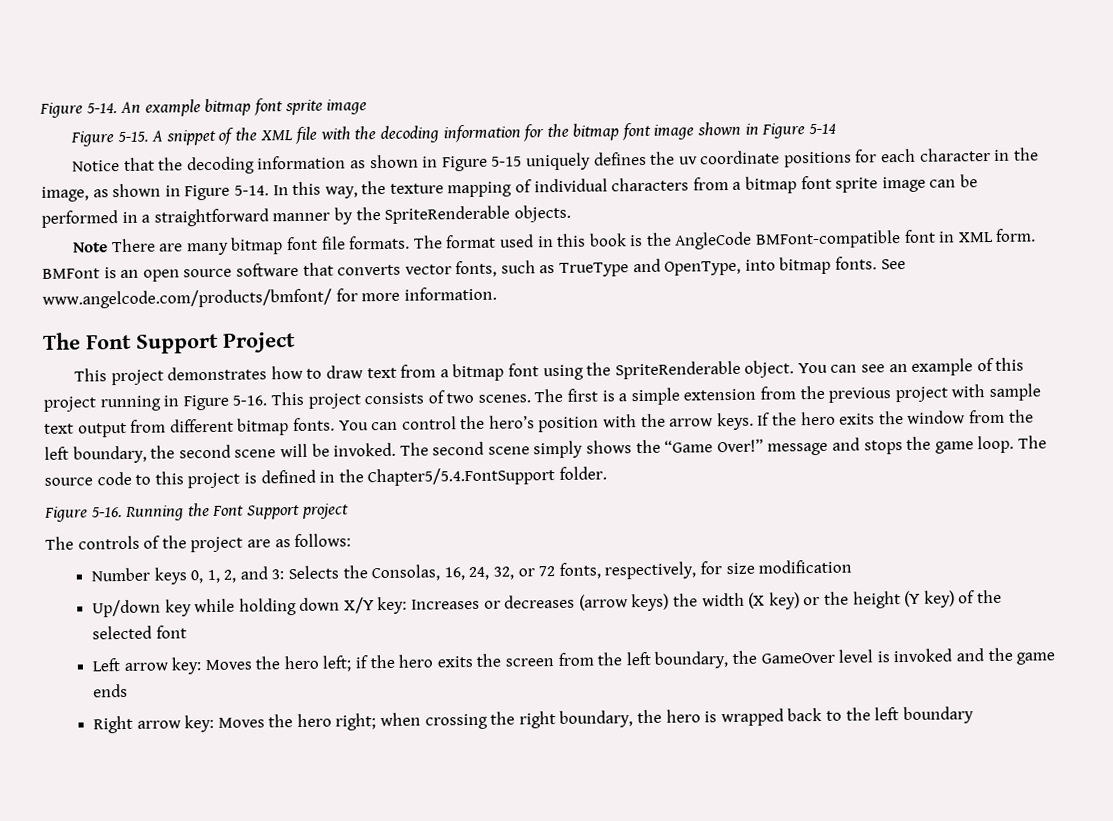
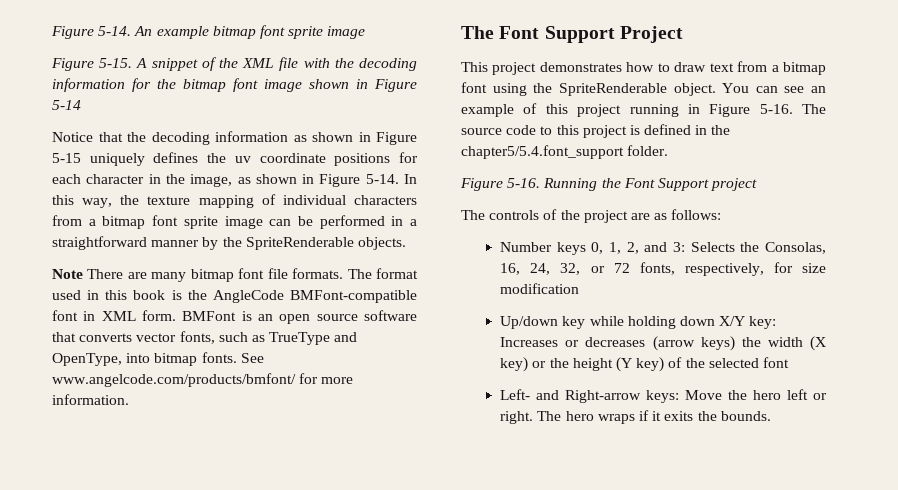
[270,383,1041,409] [44,409,1034,438] [44,435,1015,464] This project consists of two scenes. The first is a simple extension from the previous project with sample text output from different bitmap fonts. You can control the hero’s position with the arrow keys. If the hero exits the window from the left boundary, the second scene will be invoked. The second scene simply shows the “Game Over!” message and stops the game loop. -> (793, 109) none
[367,467,556,487] Chapter5/5.4.FontSupport -> [461,145,624,159] chapter5/5.4.font_support
[91,647,1056,675] [92,683,128,698] [92,706,974,734] Left arrow key: Moves the hero left; if the hero exits the screen from the left boundary, the GameOver level is invoked and the game ends // Right arrow key: Moves the hero right; when crossing the right boundary, the hero is wrapped back to the left boundary -> [500,389,827,403] [500,410,771,424] Left- and Right-arrow keys: Move the hero left or right. The hero wraps if it exits the bounds.

